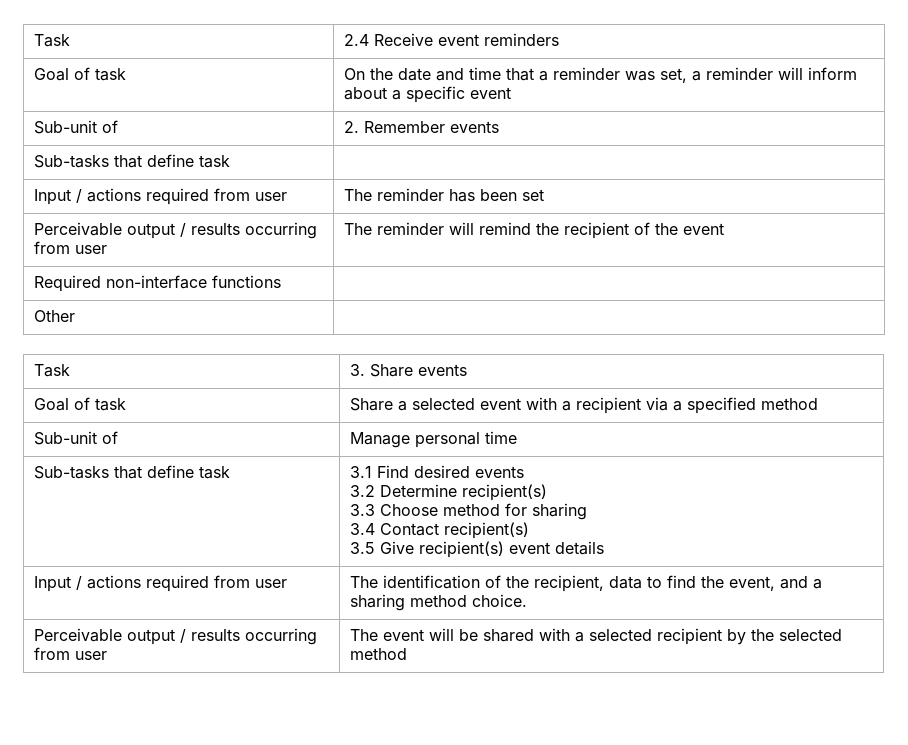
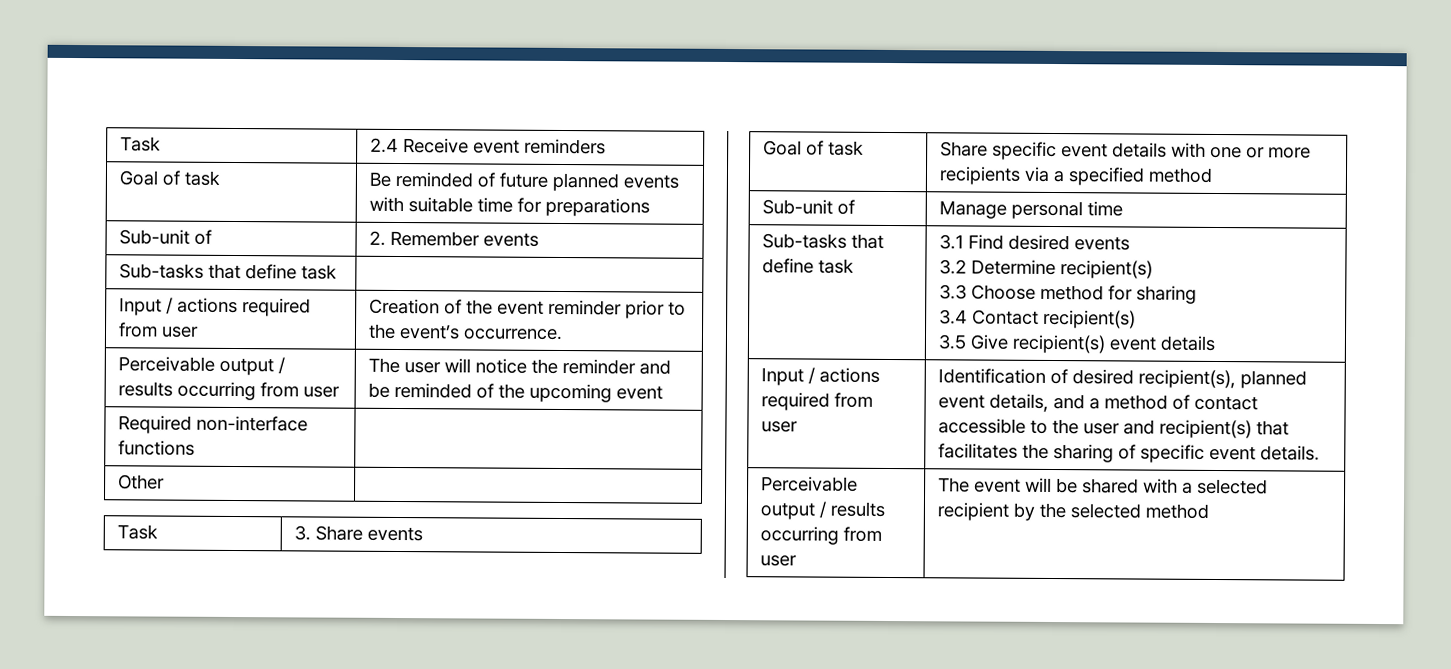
[344,67,858,83] [344,86,512,103] On the date and time that a reminder was set, a reminder will inform about a specific event -> [368,171,679,192] [368,196,650,217] Be reminded of future planned events with suitable time for preparations
[344,188,545,202] [34,222,318,239] [34,241,108,254] [344,222,679,239] The reminder has been set // Perceivable output / results occurring from user | The reminder will remind the recipient of the -> [368,298,686,319] [367,323,563,341] [117,356,285,376] [117,381,340,401] [367,357,671,375] [367,382,612,403] Creation of the event reminder prior to the event’s occurrence. // Perceivable output / results occurring from user | The user will notice the reminder and be reminded of the upcoming
[398,397,642,414] a selected event with a recipient -> [991,141,1311,161] [938,166,1021,185] specific event details with one or more recipients
[350,575,823,592] [350,594,528,611] The identification of the recipient, data to find the event, and a sharing method choice. -> [937,368,1307,389] [937,393,1258,412] [937,418,1289,439] [937,443,1320,463] Identification of desired recipient(s), planned event details, and a method of contact accessible to the user and recipient(s) that facilitates the sharing of specific event details.

